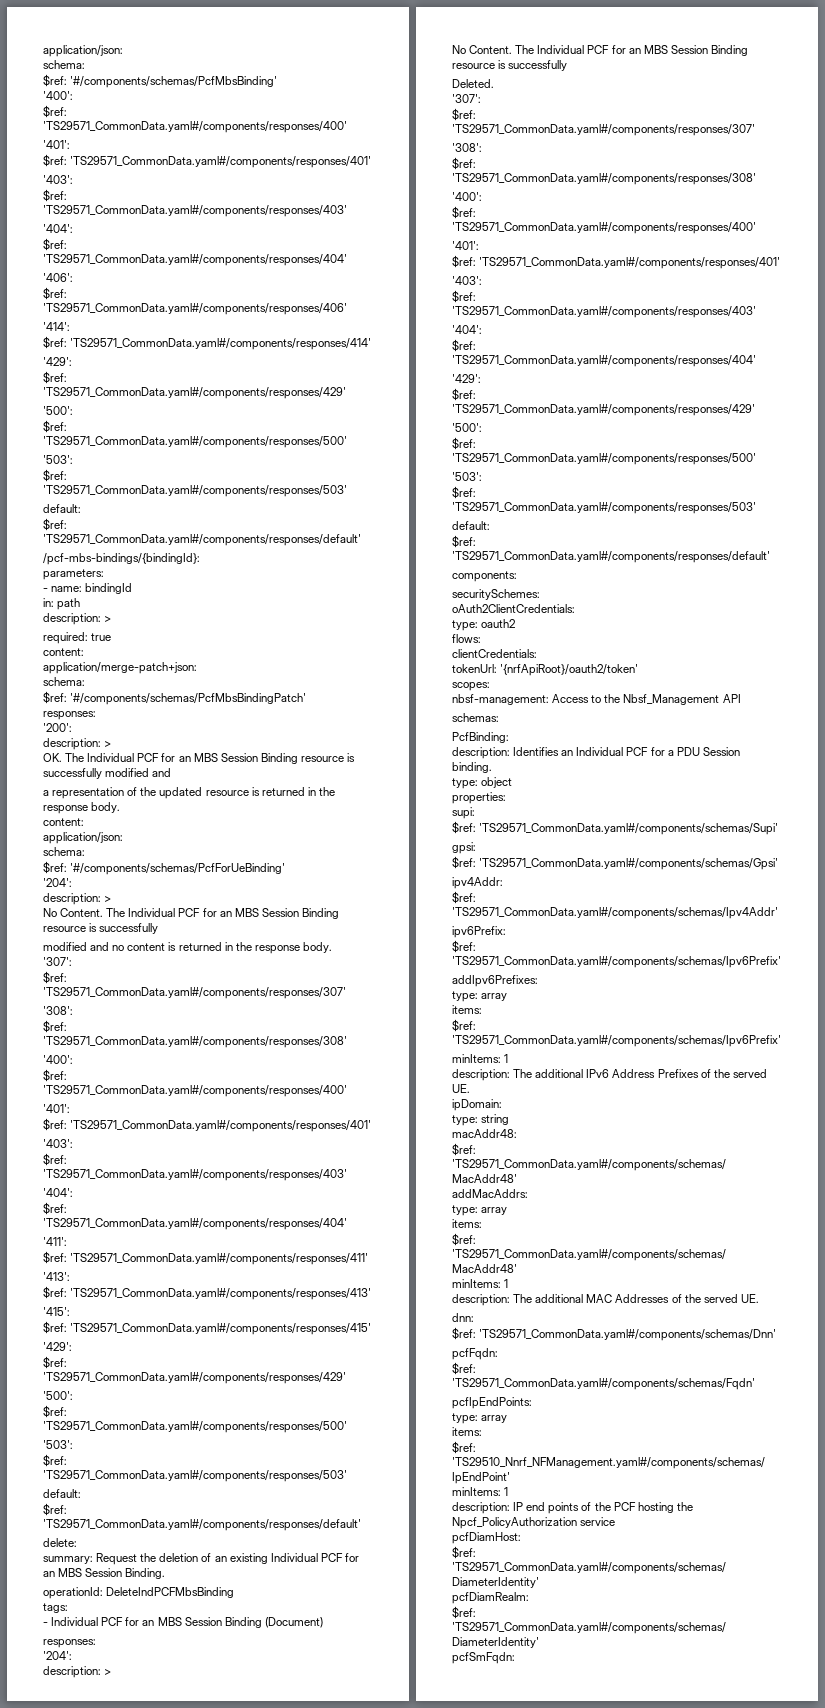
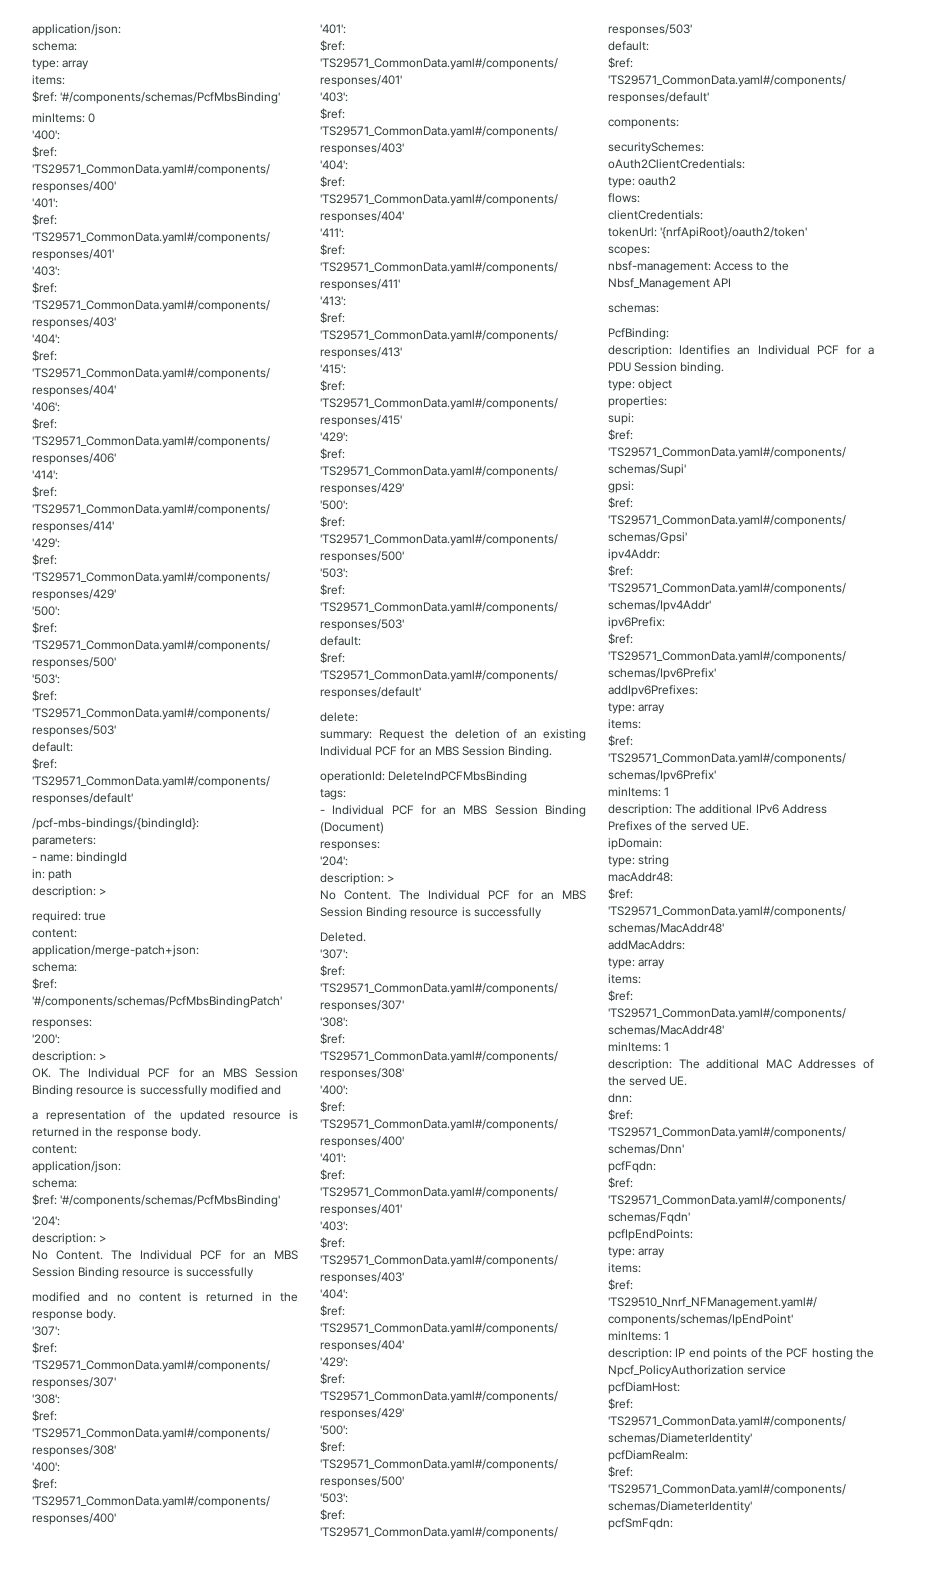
[43,45,123,57] [43,60,85,69] [43,74,278,88] application/json: // schema: // $ref: '#/components/schemas/PcfMbsBinding' -> [32,24,121,36] [32,41,77,51] [32,59,90,70] [32,75,65,85] [32,91,281,104] [32,113,96,123] application/json: // schema: // type: array // items: // $ref: '#/components/schemas/PcfMbsBinding' // minItems: 0
[70,863,286,875] '#/components/schemas/PcfForUeBinding' -> [60,1195,281,1207] '#/components/schemas/PcfMbsBinding'

